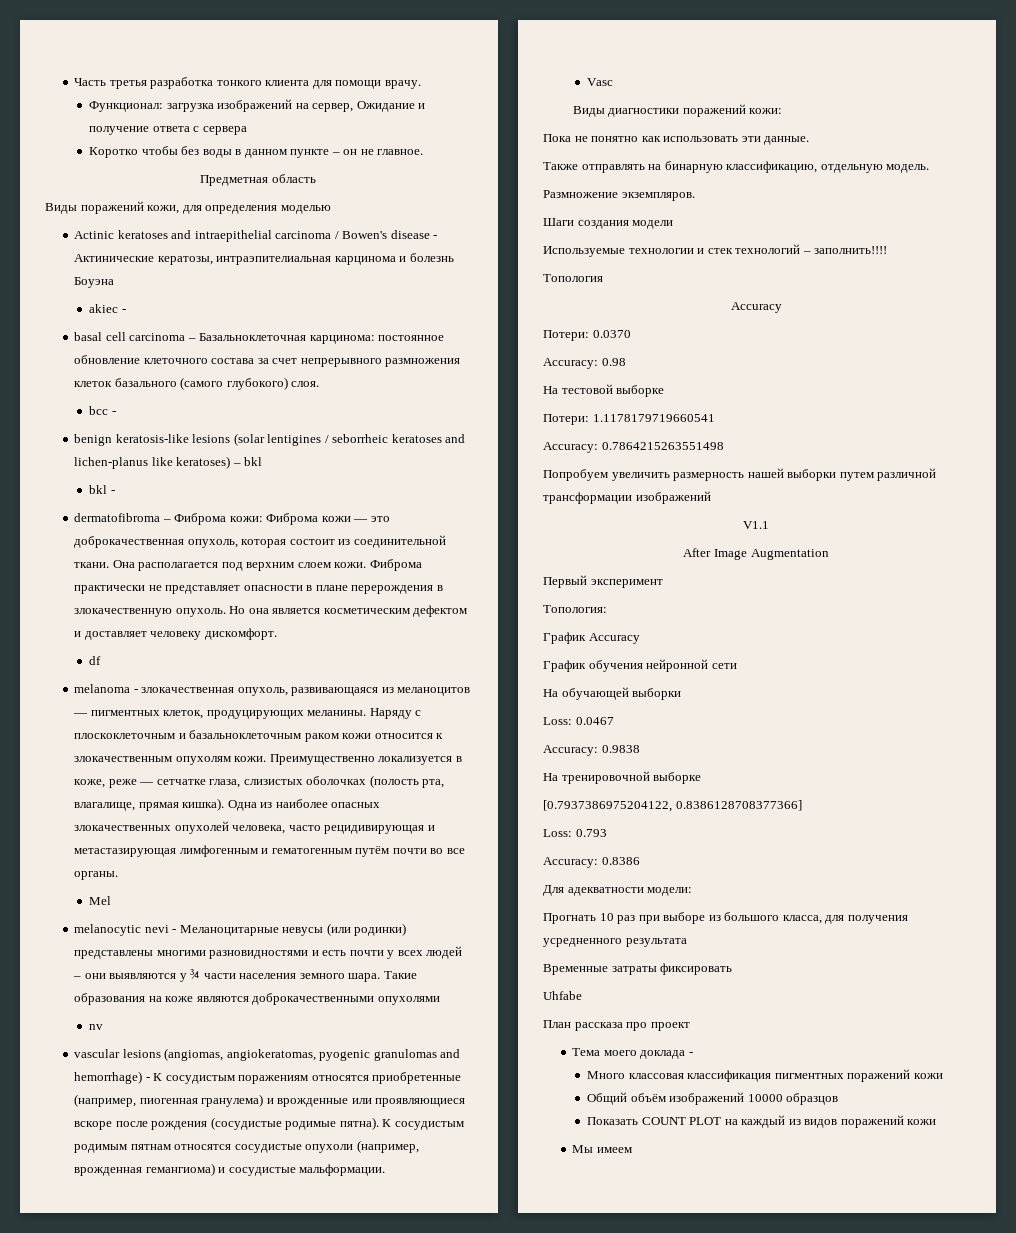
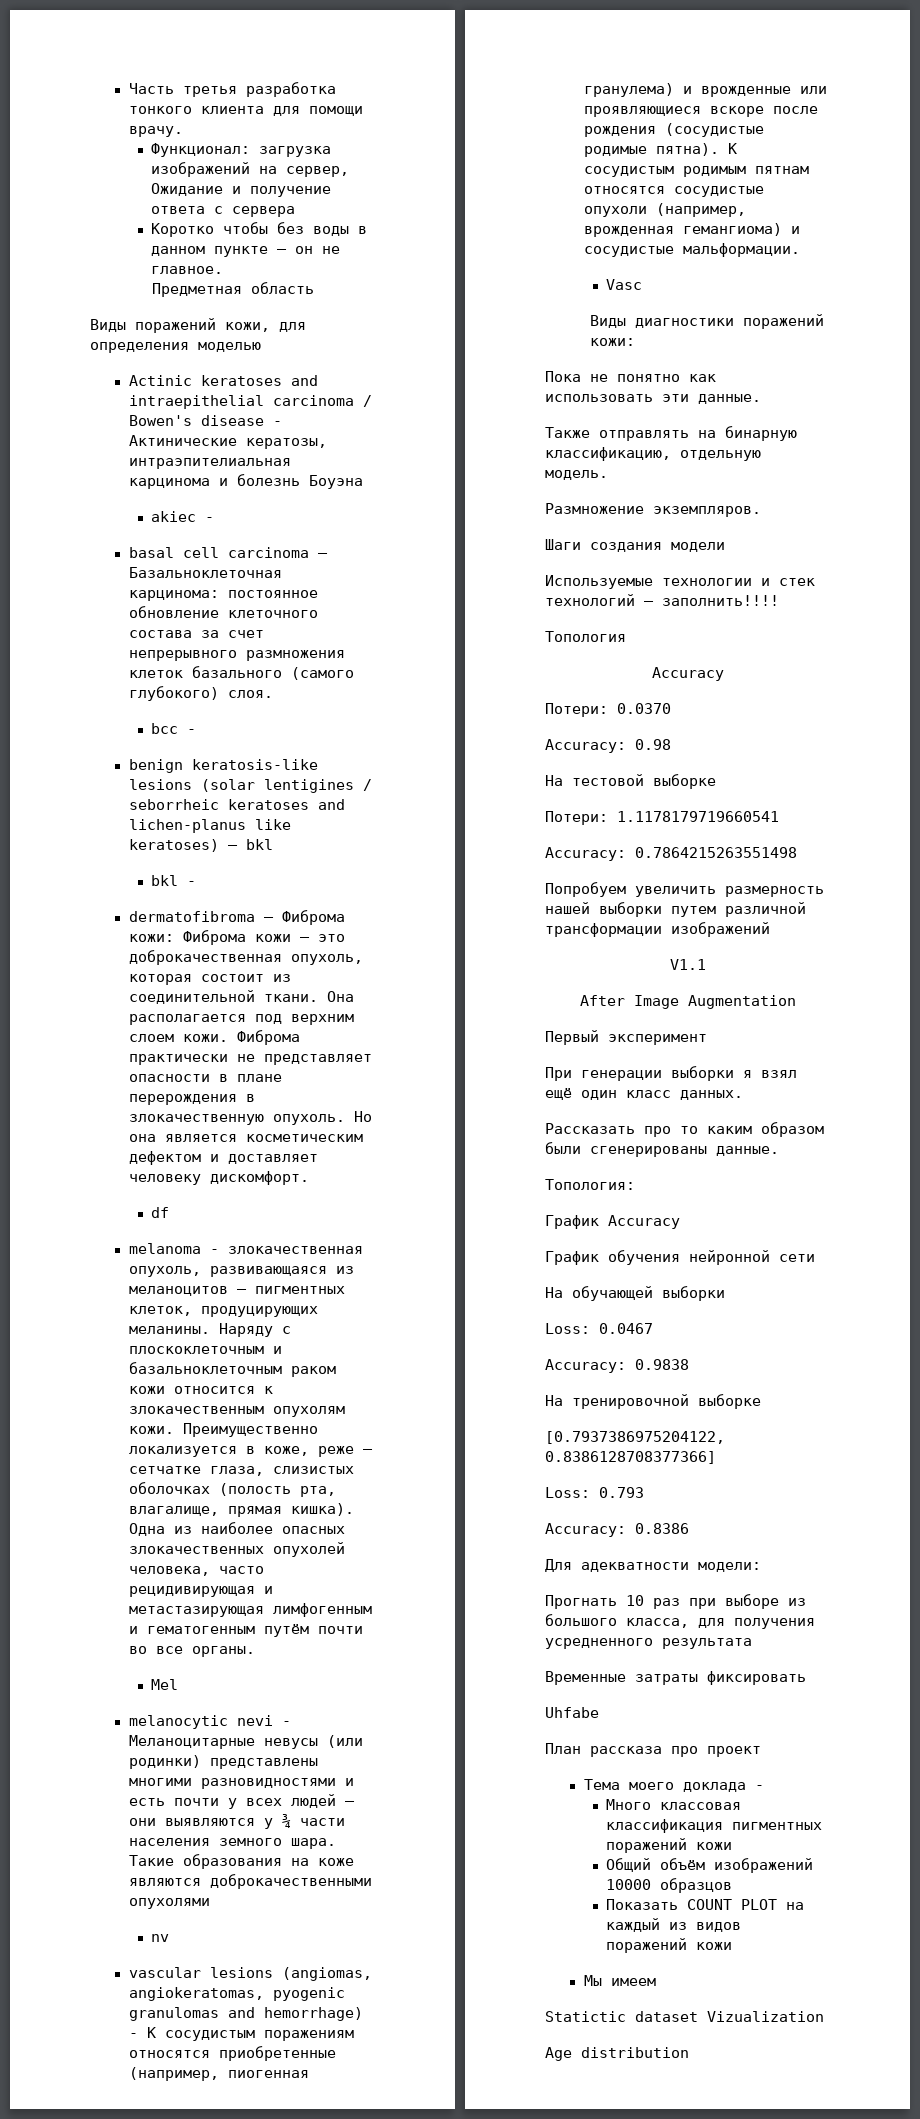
(663, 583) none -> [545,1066,797,1081] [545,1088,743,1100] [545,1122,824,1137] [545,1142,779,1157] // При генерации выборки я взял ещё один класс данных. // Рассказать про то каким образом были сгенерированы данные.
(632, 1150) none -> [545,2011,824,2022] [545,2047,689,2061] // Statictic dataset Vizualization // Age distribution

